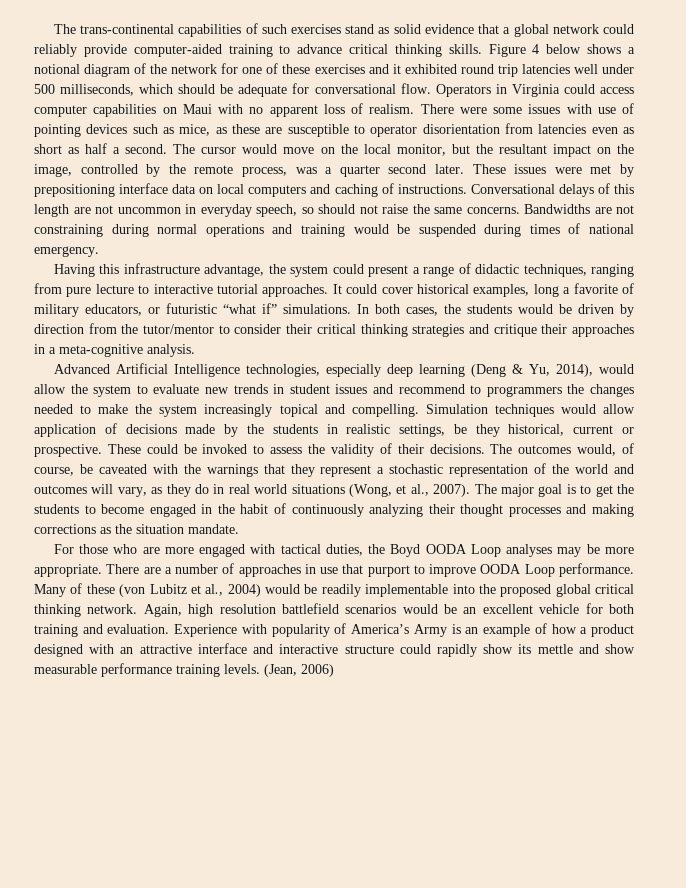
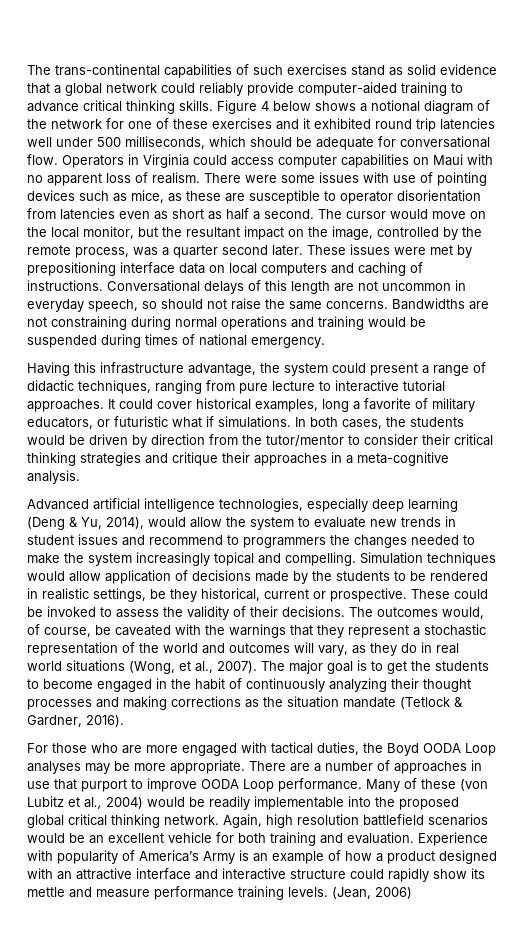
[223,303,277,314] “what if” -> [172,416,214,428] what if
[115,363,240,377] Artificial Intelligence -> [93,498,215,512] artificial intelligence
(318, 429) none -> [394,571,488,581] to be rendered
[188,524,239,534] mandate. -> [343,697,463,709] [27,715,124,727] mandate (Tetlock & Gardner, 2016).
[605,644,635,654] [34,664,97,674] show measurable -> [96,889,150,898] measure

